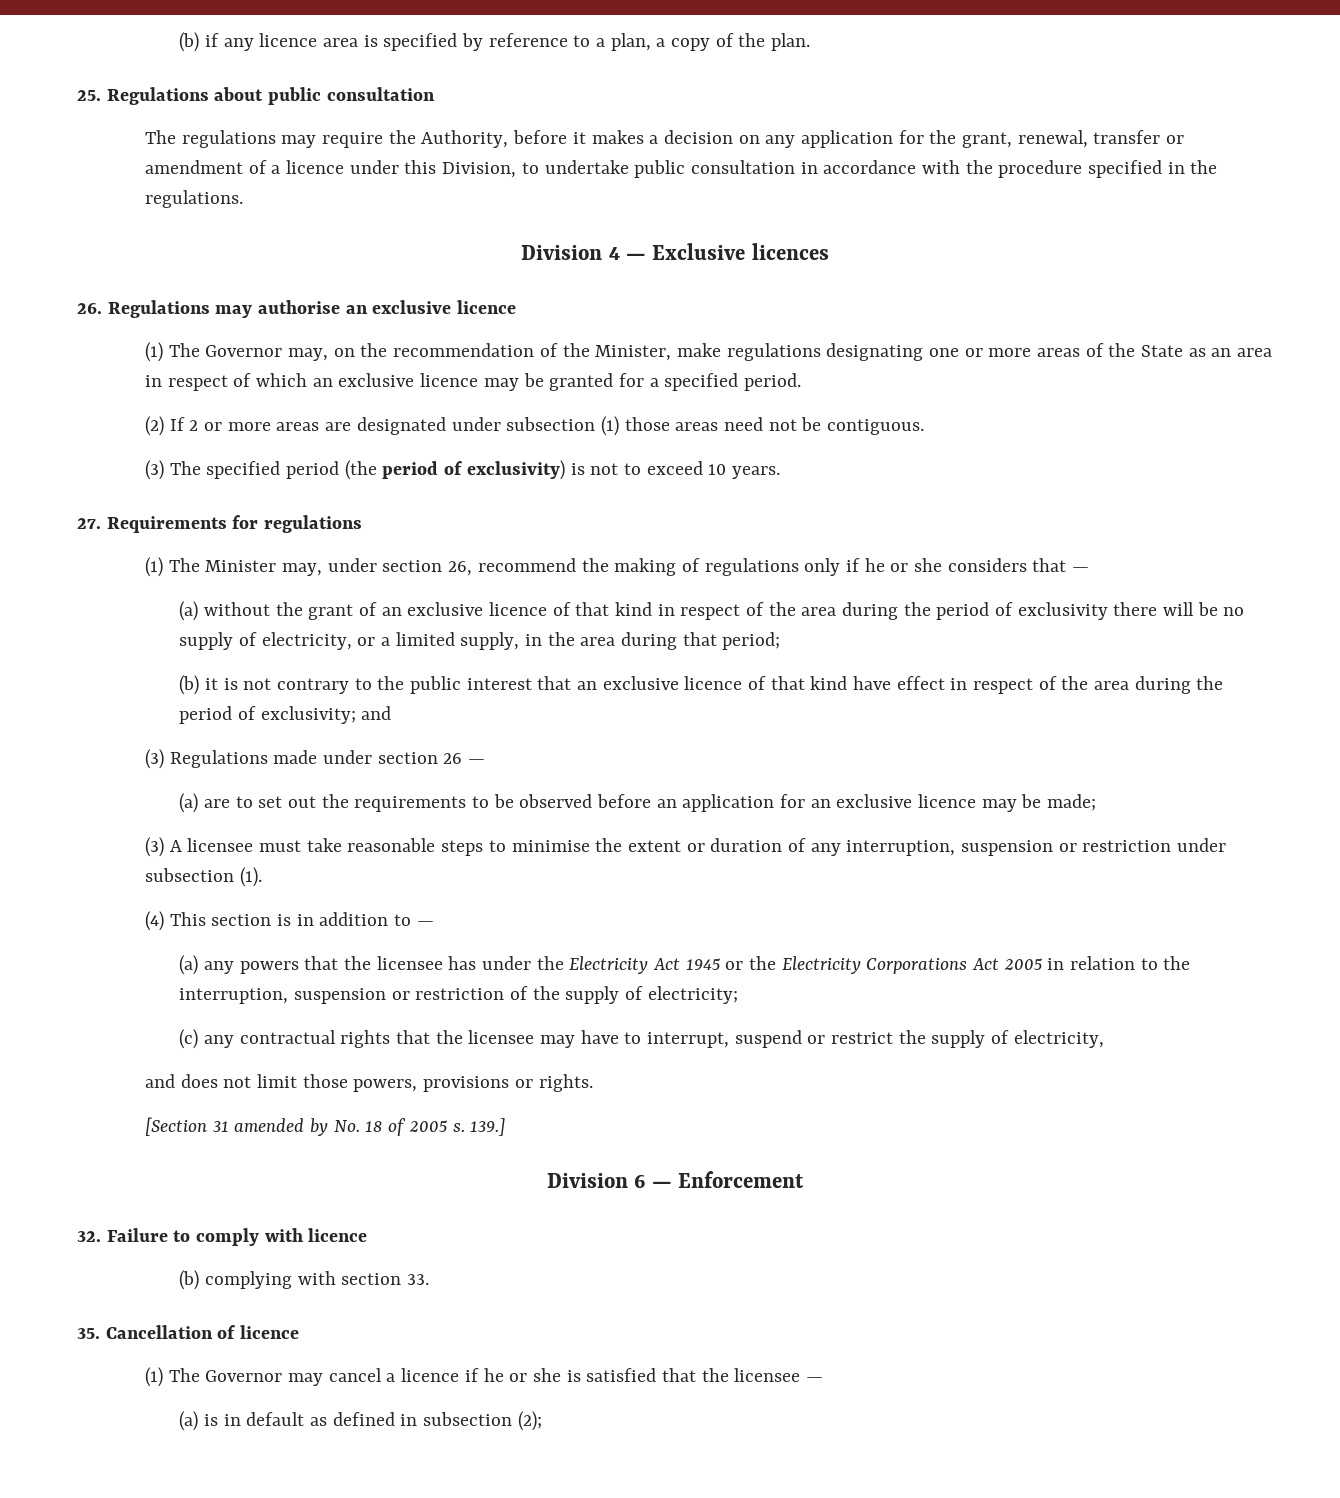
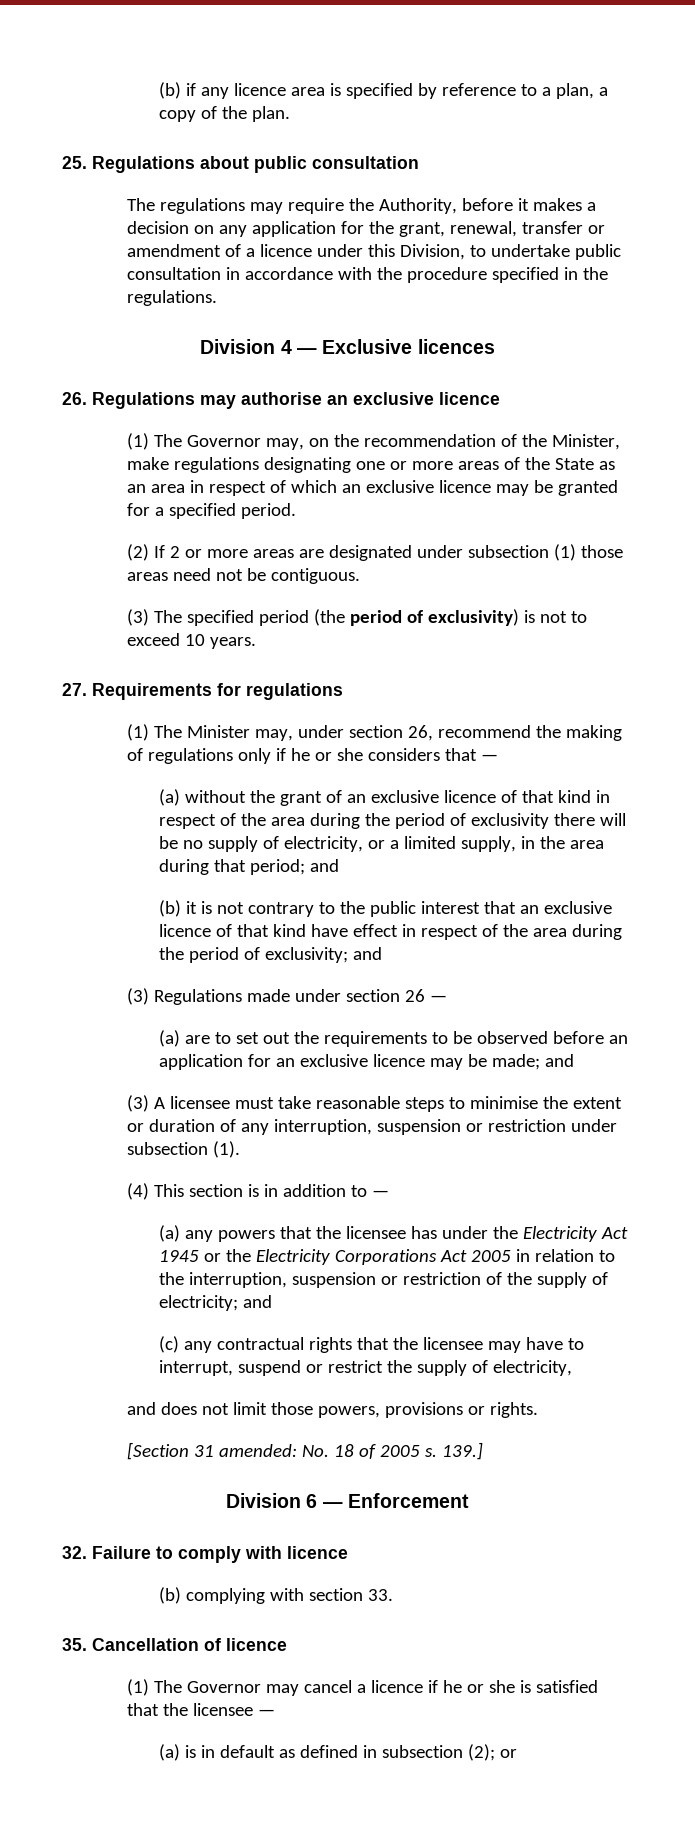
(781, 641) none -> [310,859,340,872] and
(1096, 802) none -> [545,1054,575,1067] and
(738, 995) none -> [243,1295,273,1308] and
[234,1118,329,1136] amended by -> [218,1444,297,1457] amended:
(542, 1421) none -> [500,1749,518,1758] or

